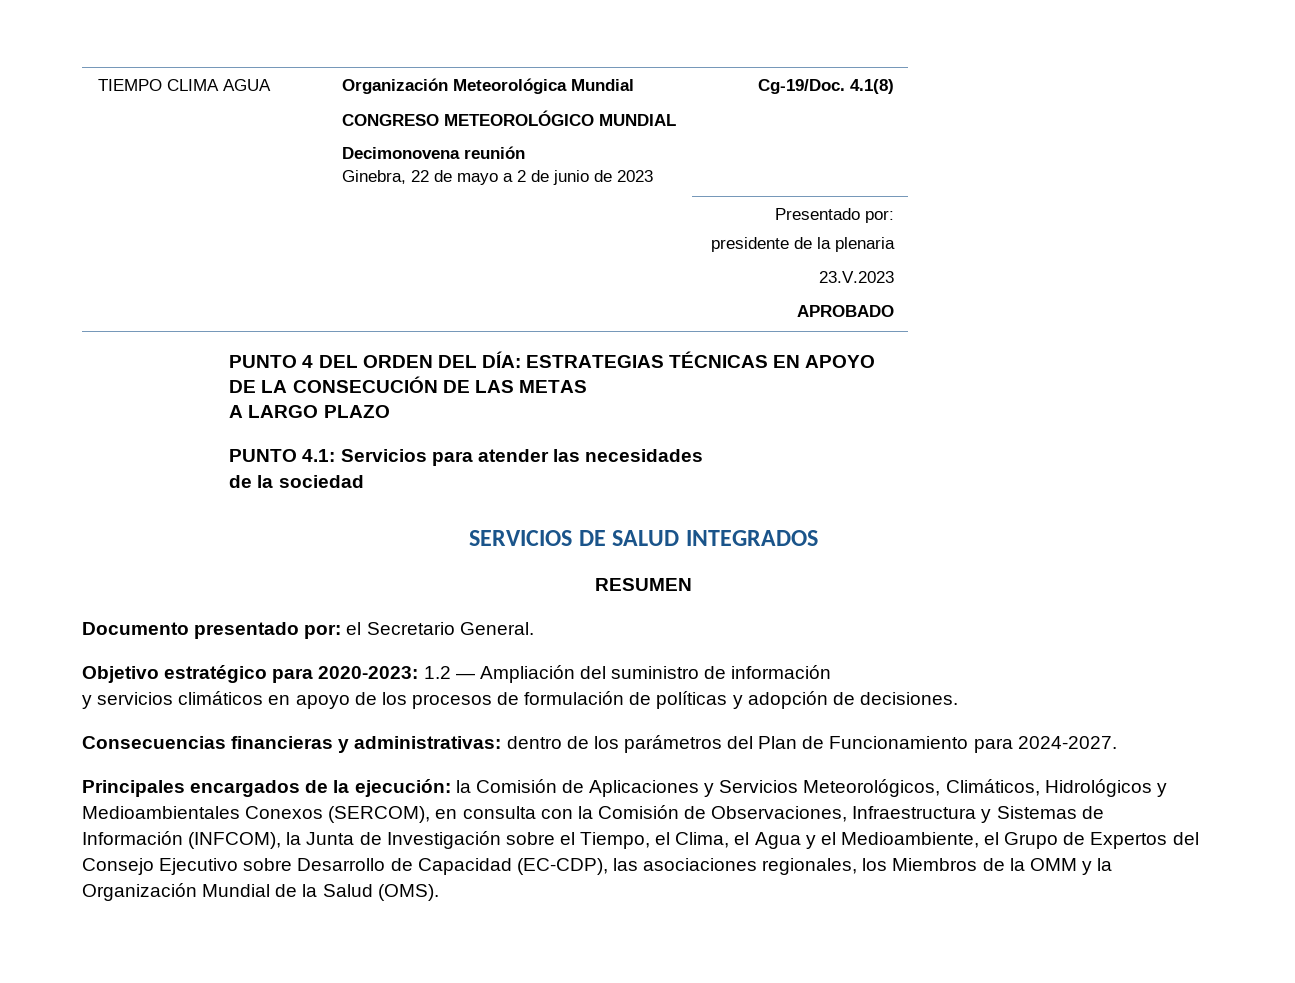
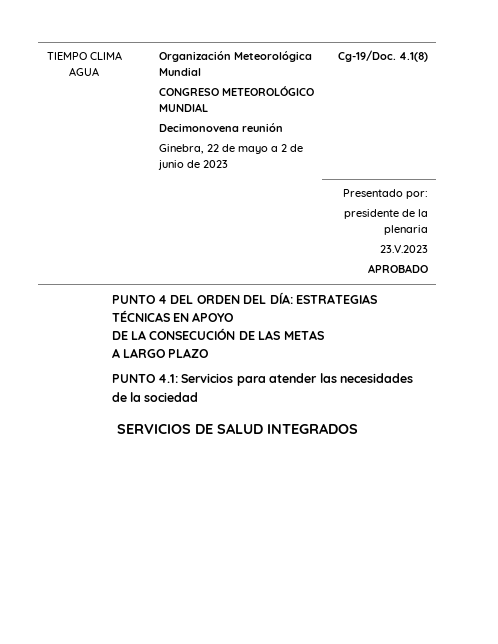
[595,578,692,591] [82,622,534,639] [82,665,832,683] [82,691,958,709] [82,735,1117,753] [82,779,1167,797] [82,805,1104,823] [82,831,1199,849] [82,858,1113,875] [82,883,439,901] // RESUMEN // Documento presentado por: el Secretario General. // Objetivo estratégico para 2020-2023: 1.2 — Ampliación del suministro de información // y servicios climáticos en apoyo de los procesos de formulación de políticas y adopción de decisiones. // Consecuencias financieras y administrativas: dentro de los parámetros del Plan de Funcionamiento para 2024-2027. // Principales encargados de la ejecución: la Comisión de Aplicaciones y Servicios Meteorológicos, Climáticos, Hidrológicos y Medioambientales Conexos (SERCOM), en consulta con la Comisión de Observaciones, Infraestructura y Sistemas de Información (INFCOM), la Junta de Investigación sobre el Tiempo, el Clima, el Agua y el Medioambiente, el Grupo de Expertos del Consejo Ejecutivo sobre Desarrollo de Capacidad (EC-CDP), las asociaciones regionales, los Miembros de la OMM y la Organización Mundial de la Salud (OMS). -> (358, 428) none

